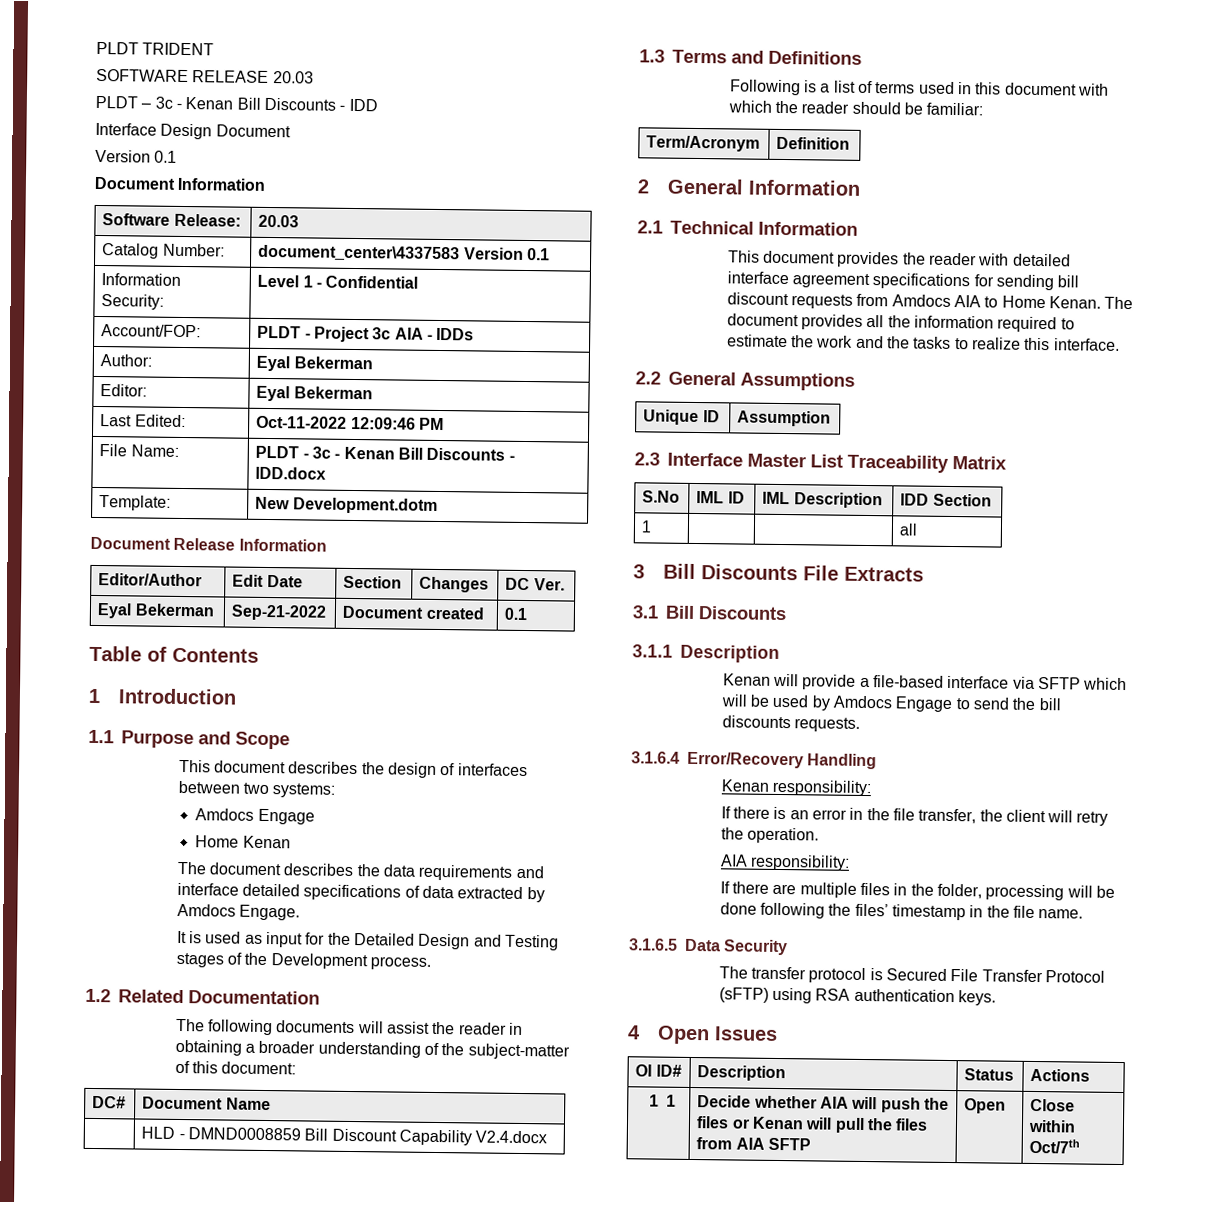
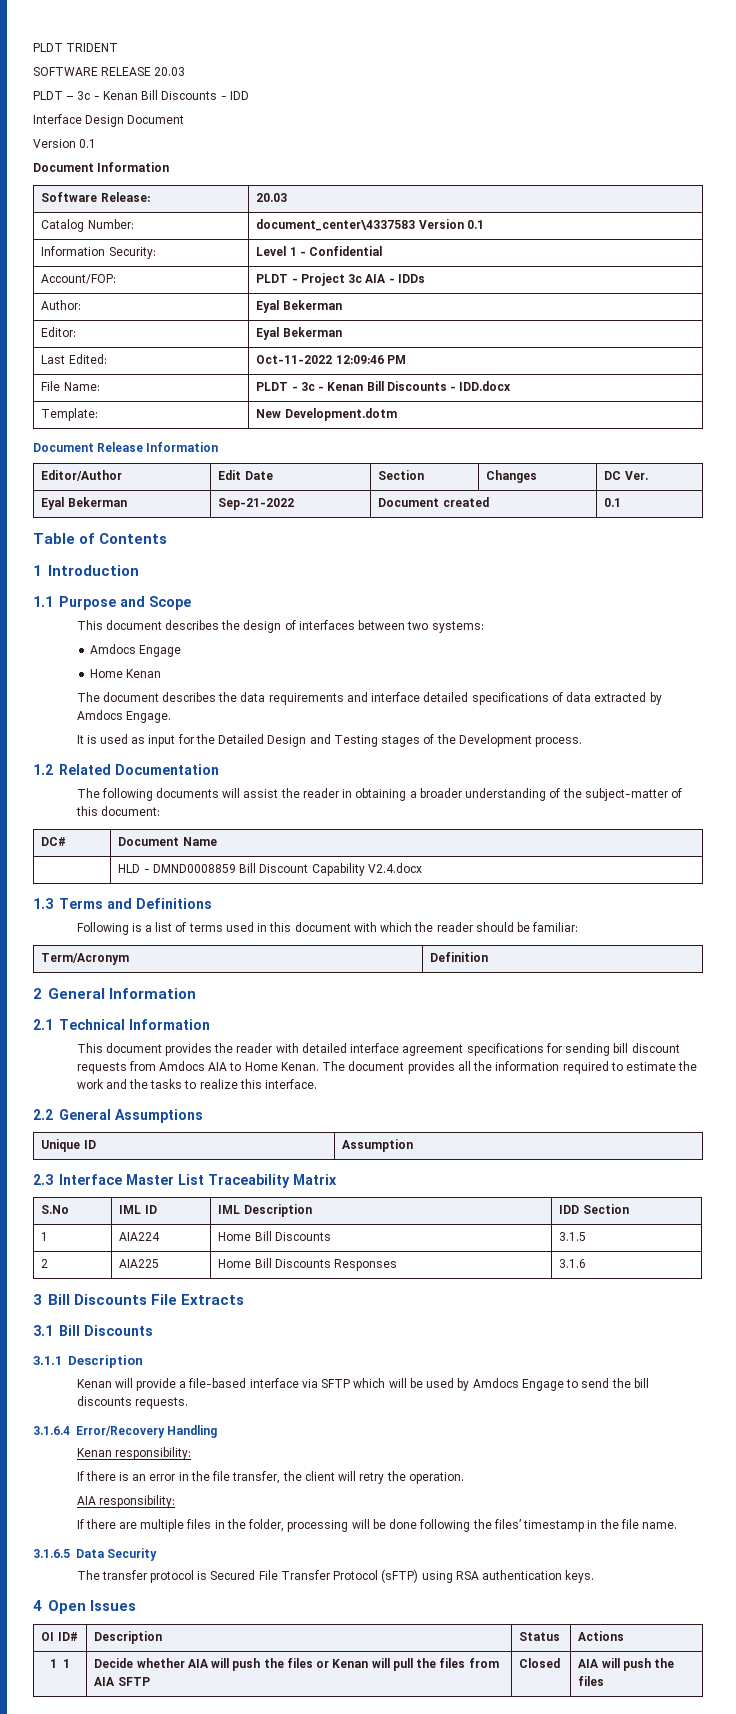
[899,523,919,536] | | all -> [119,1232,161,1241] [218,1231,331,1241] [559,1232,587,1241] [41,1259,49,1268] [119,1259,160,1268] [218,1258,398,1271] [559,1259,587,1268] AIA224 | Home Bill Discounts | 3.1.5 // 2 | AIA225 | Home Bill Discounts Responses | 3.1.6
[964,1098,1007,1114] [1030,1098,1076,1112] [1028,1119,1077,1133] [1029,1138,1081,1154] Open | Close within Oct/7th -> [519,1658,561,1668] [578,1658,675,1671] [578,1676,605,1686] Closed | AIA will push the files

